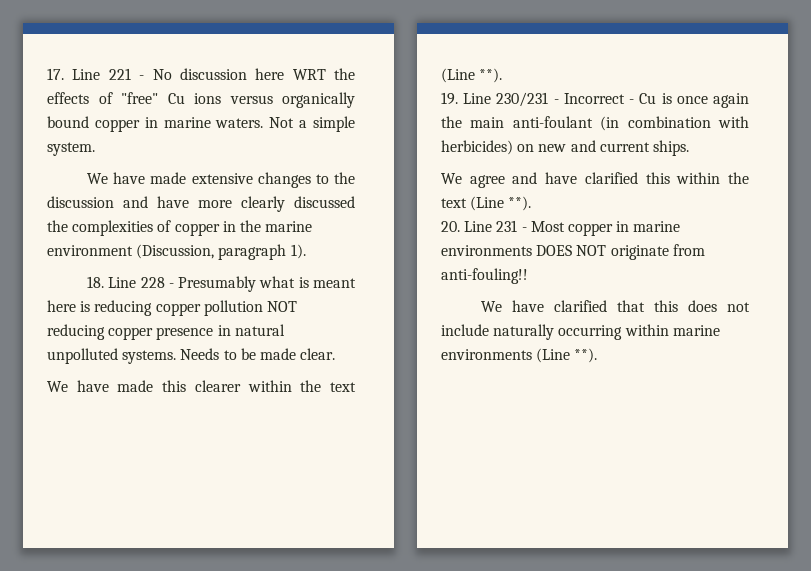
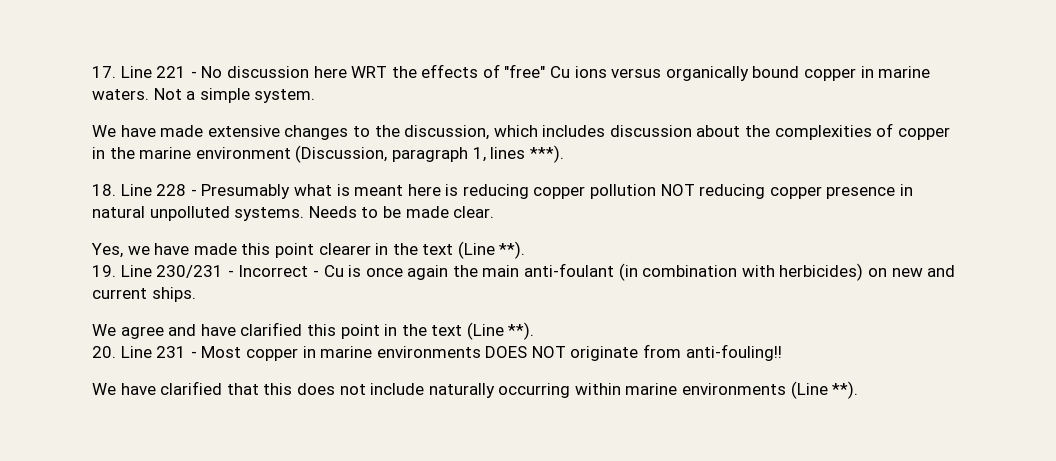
[47,196,355,212] discussion and have more clearly discussed -> [404,125,741,140] discussion, which includes discussion about
[290,244,306,259] 1). -> [472,145,564,163] 1, lines ***).
[47,381,68,392] We -> [91,243,150,258] Yes, we
[194,380,292,392] clearer within -> [274,243,389,258] point clearer in
[676,172,721,184] within -> [340,324,398,339] point in

